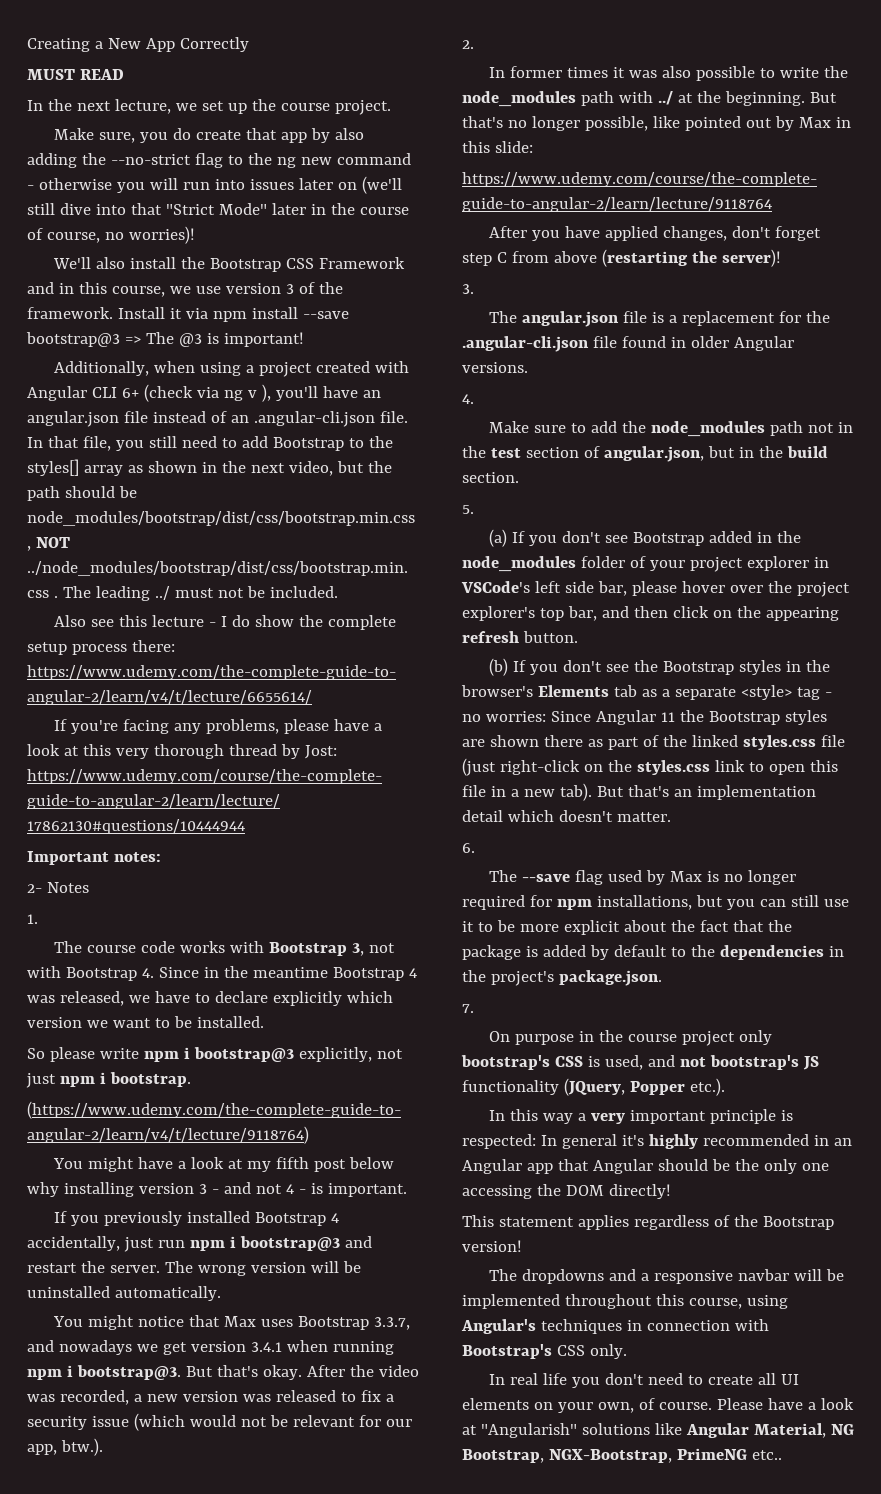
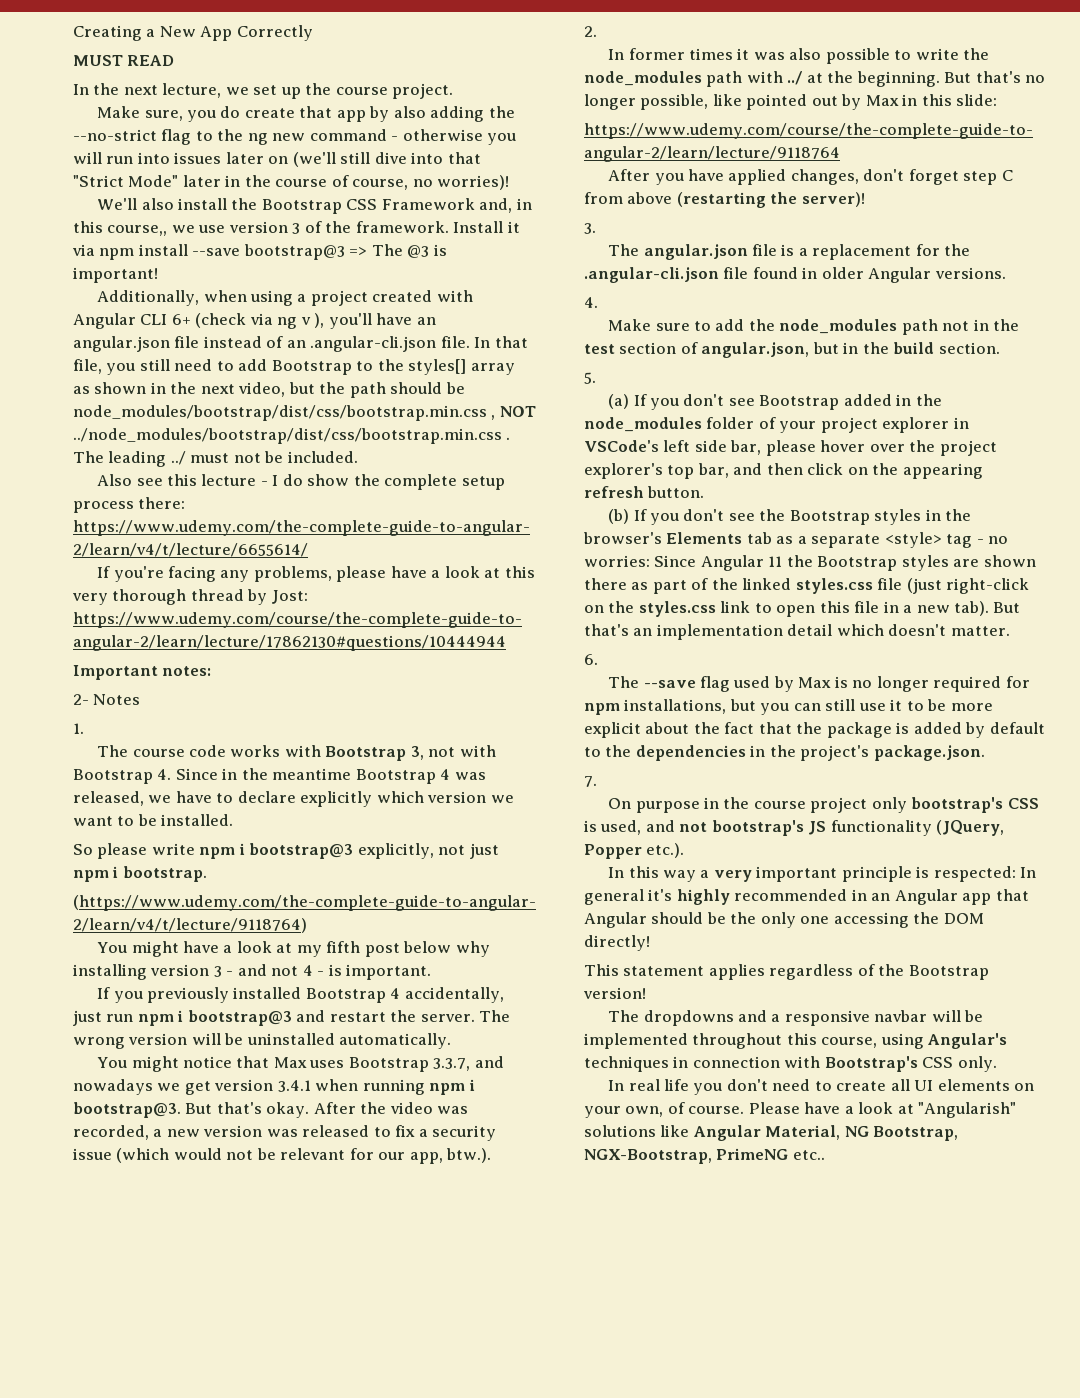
[27,282,165,297] and in this course, -> [479,198,532,213] [73,221,168,236] and, in this course,,

